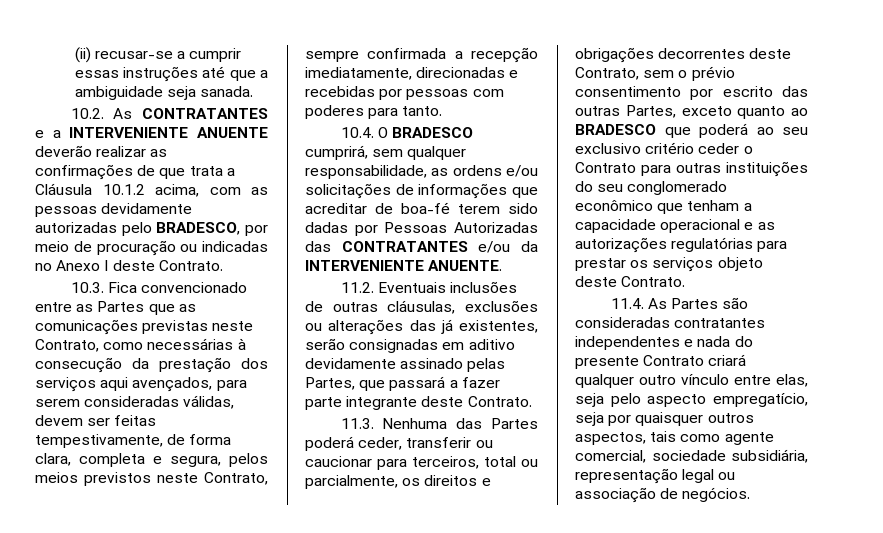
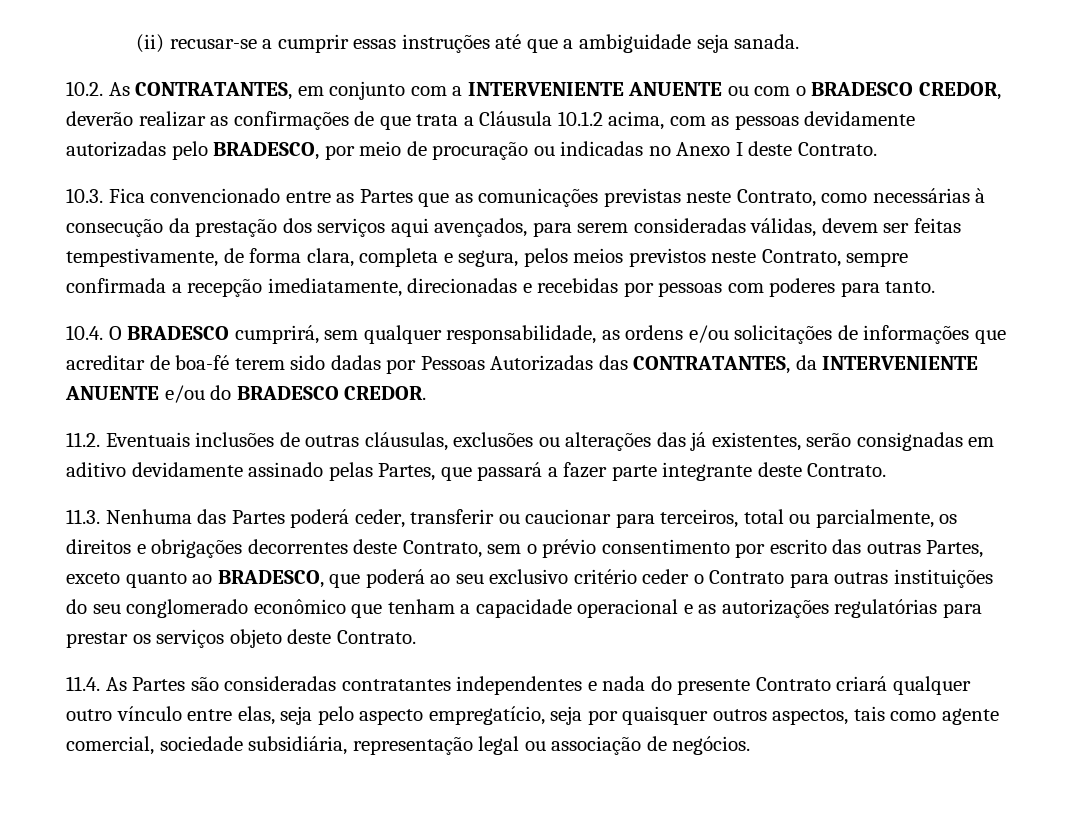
[142,108,268,119] [35,127,268,138] CONTRATANTES e a INTERVENIENTE ANUENTE -> [135,81,1001,100] CONTRATANTES, em conjunto com a INTERVENIENTE ANUENTE ou com o BRADESCO CREDOR,
[341,241,538,253] [305,260,503,271] CONTRATANTES e/ou da INTERVENIENTE ANUENTE. -> [633,355,979,374] [65,385,427,403] CONTRATANTES, da INTERVENIENTE ANUENTE e/ou do BRADESCO CREDOR.
[575,124,656,135] BRADESCO -> [217,570,324,588] BRADESCO,

